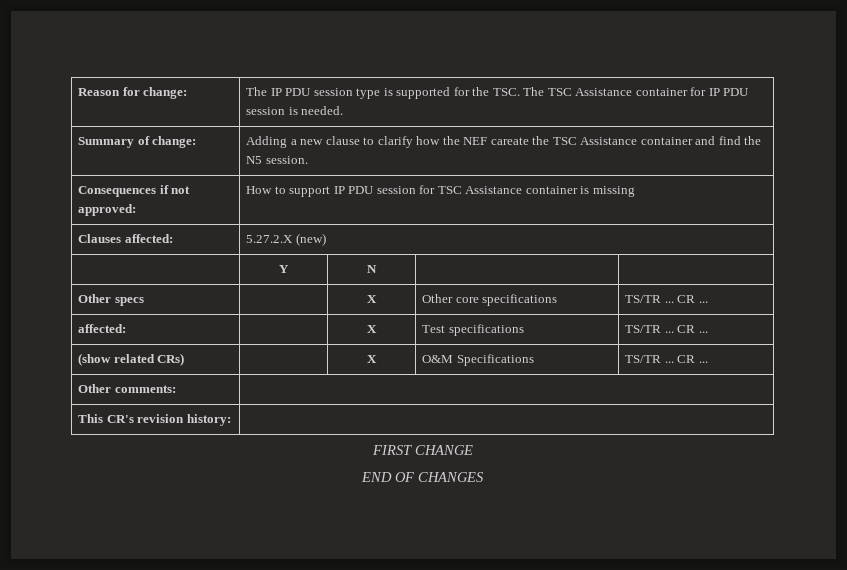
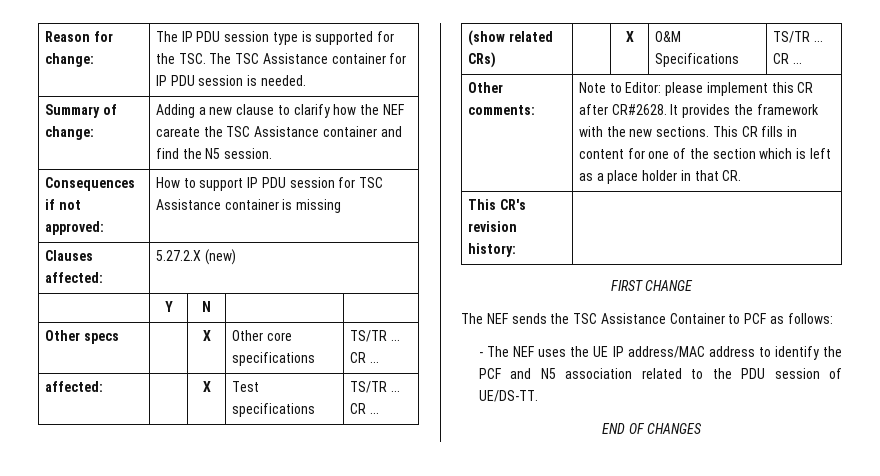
(176, 389) none -> [578,82,814,96] [578,104,819,118] [578,126,798,137] [578,148,831,159] [578,170,742,184] Note to Editor: please implement this CR after CR#2628. It provides the framework with the new sections. This CR fills in content for one of the section which is left as a place holder in that CR.
(473, 450) none -> [461,313,833,324] [479,346,842,360] [479,368,842,379] [479,390,539,402] // The NEF sends the TSC Assistance Container to PCF as follows: // - The NEF uses the UE IP address/MAC address to identify the PCF and N5 association related to the PDU session of UE/DS-TT.

